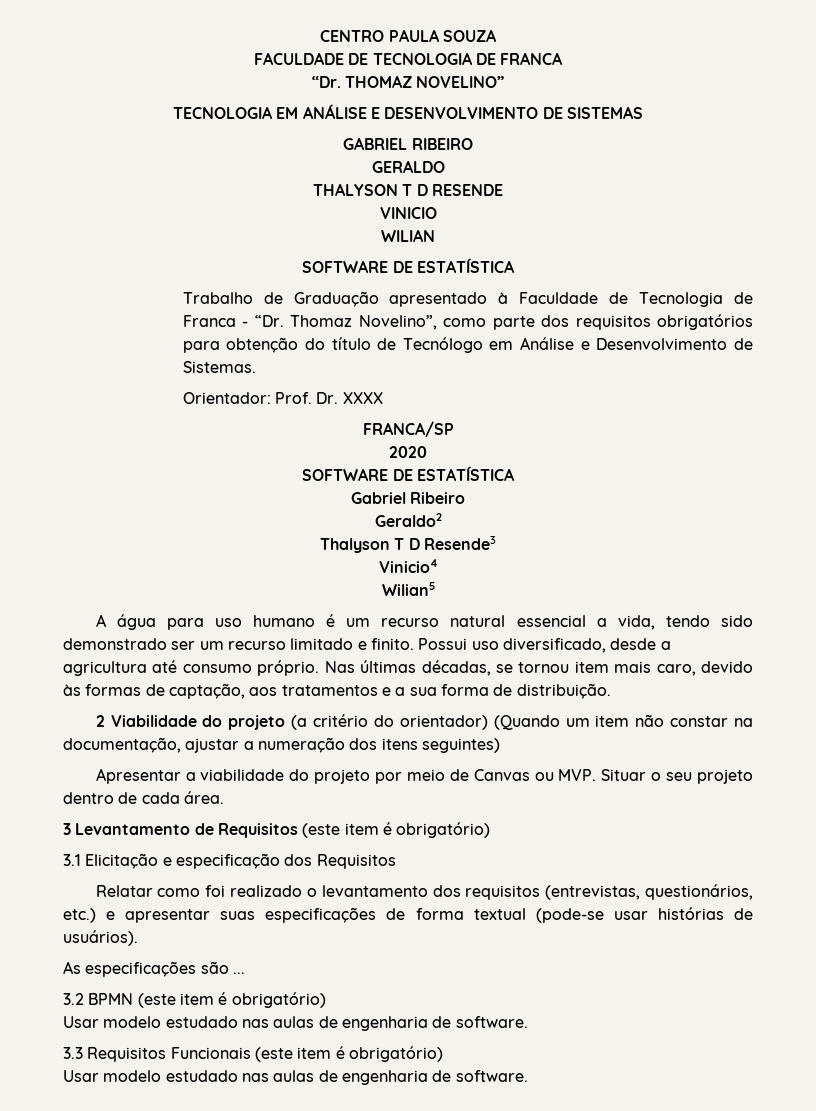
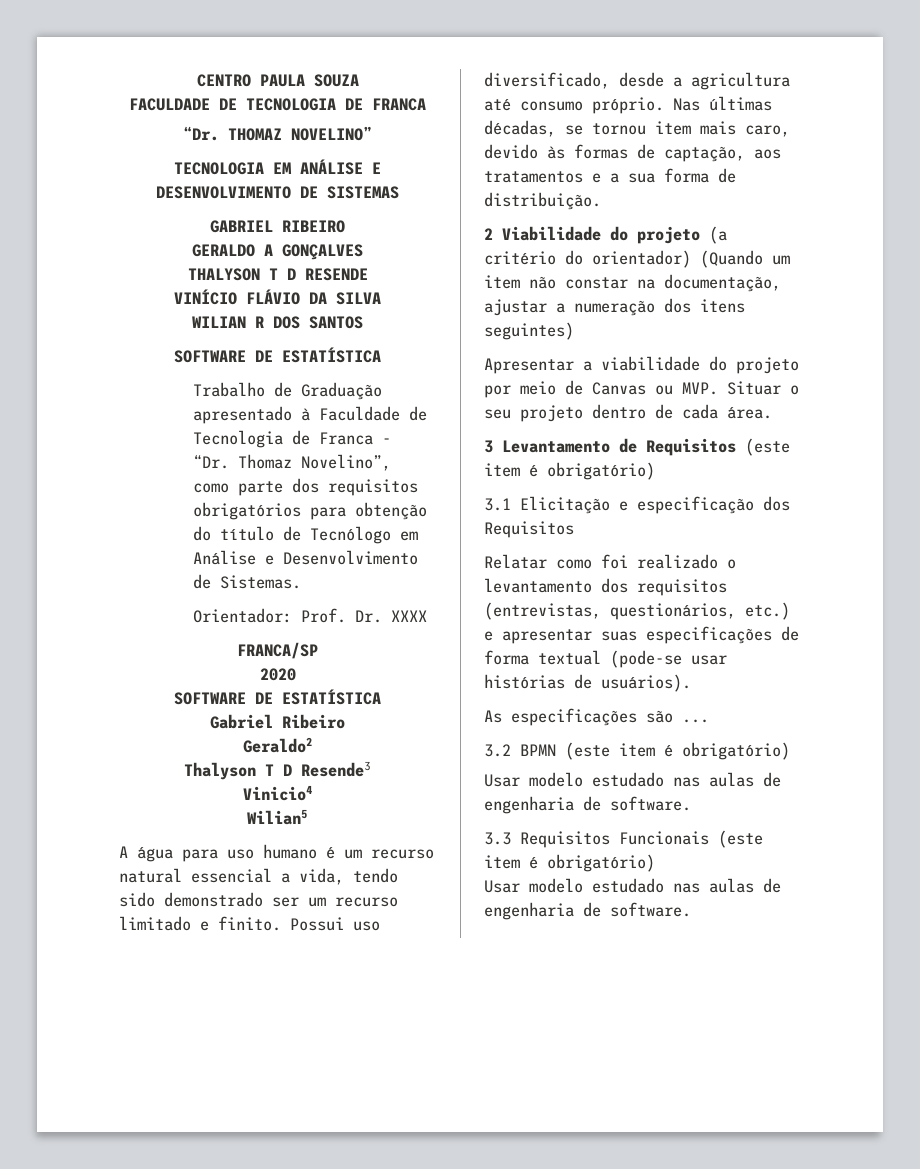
(445, 166) none -> [264,244,363,260] A GONÇALVES
[379,207,437,219] [381,229,435,242] VINICIO // WILIAN -> [174,289,381,305] [192,316,363,329] VINÍCIO FLÁVIO DA SILVA // WILIAN R DOS SANTOS

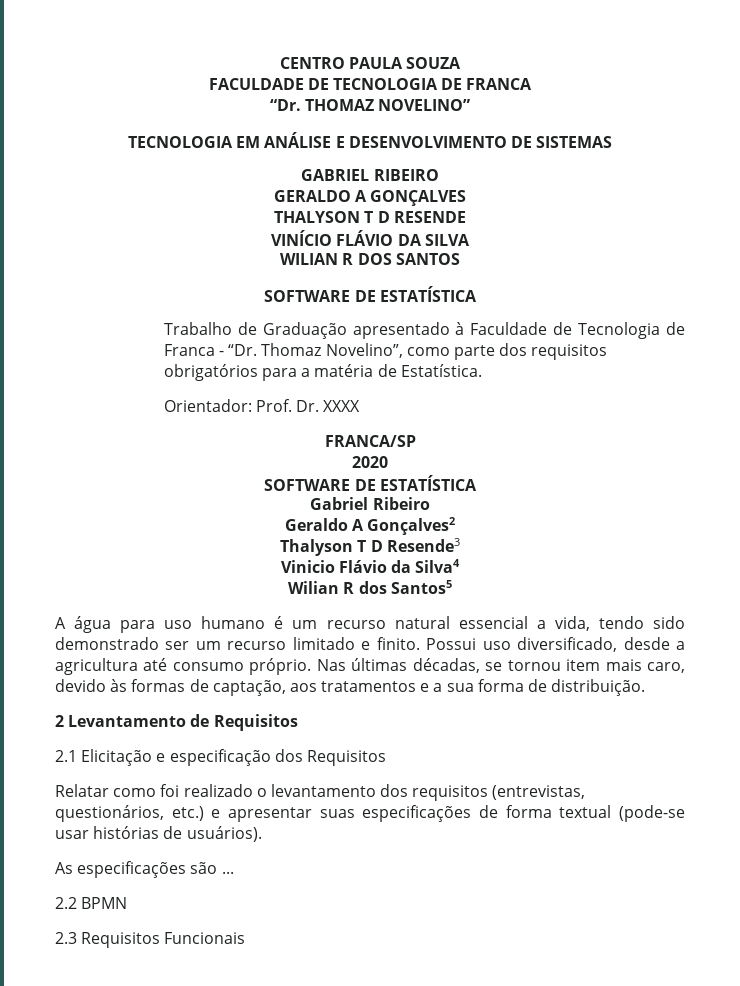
[355,502,428,520] [193,526,419,544] [193,550,419,565] [193,574,302,589] obtenção do título de Tecnólogo em Análise e Desenvolvimento de Sistemas. -> [301,364,482,377] a matéria de Estatística.
[242,737,313,753] Geraldo2 -> [284,517,456,535] Geraldo A Gonçalves2
[242,785,313,801] [247,809,308,825] Vinicio4 // Wilian5 -> [280,559,461,573] [288,580,452,594] Vinicio Flávio da Silva4 // Wilian R dos Santos5
[502,226,727,244] [484,250,790,268] [484,274,781,292] [484,298,745,316] [484,322,574,340] [484,356,799,374] [484,380,799,398] [484,404,772,422] [484,438,790,456] [484,462,655,480] [484,498,511,511] Viabilidade do projeto (a critério do orientador) (Quando um item não constar na documentação, ajustar a numeração dos itens seguintes) // Apresentar a viabilidade do projeto por meio de Canvas ou MVP. Situar o seu projeto dentro de cada área. // 3 Levantamento de Requisitos (este item é obrigatório) // 3.1 -> [68,714,298,731] [55,750,77,762] Levantamento de Requisitos // 2.1
[484,744,511,757] 3.2 -> [55,897,77,909] 2.2
[565,742,790,760] [484,772,781,787] [484,796,691,814] [484,830,763,848] [484,854,655,872] [484,878,781,893] [484,902,691,920] (este item é obrigatório) // Usar modelo estudado nas aulas de engenharia de software. // 3.3 Requisitos Funcionais (este item é obrigatório) // Usar modelo estudado nas aulas de engenharia de software. -> [55,932,246,948] // 2.3 Requisitos Funcionais

